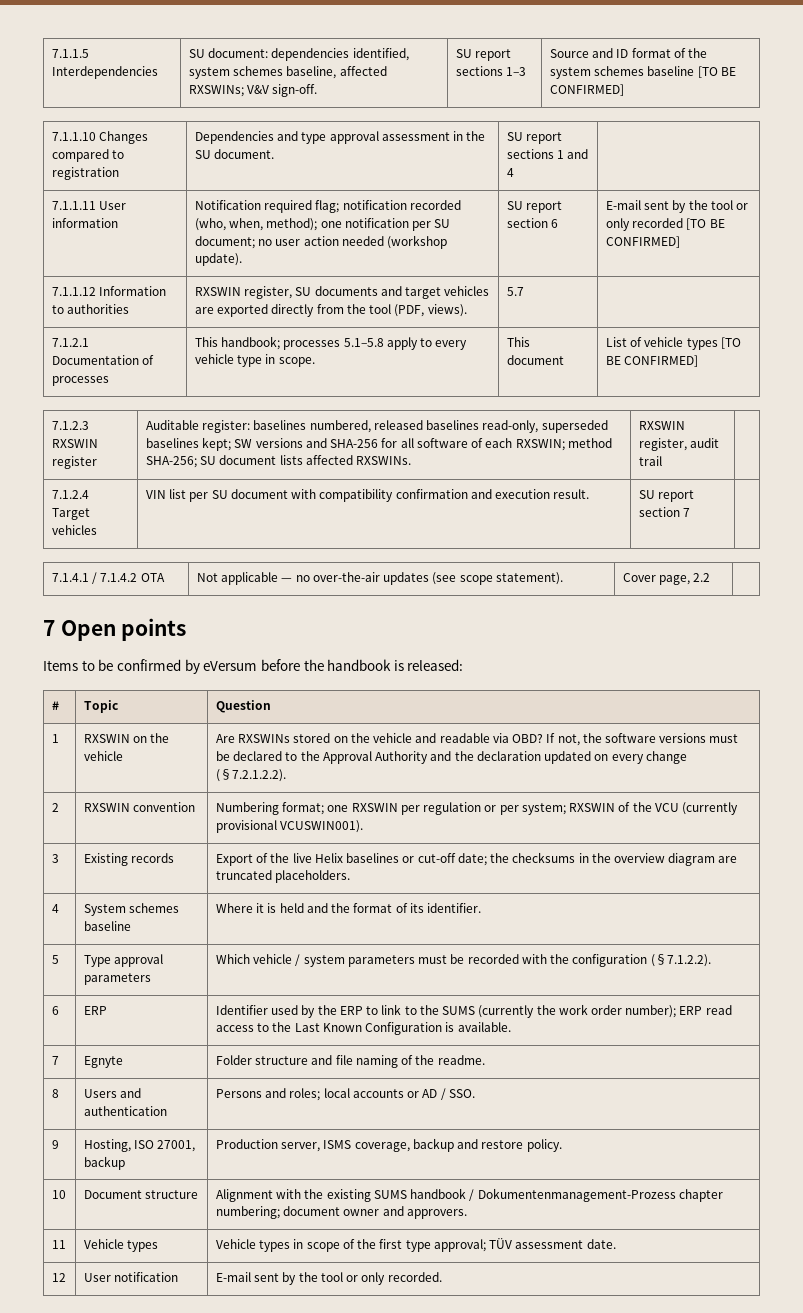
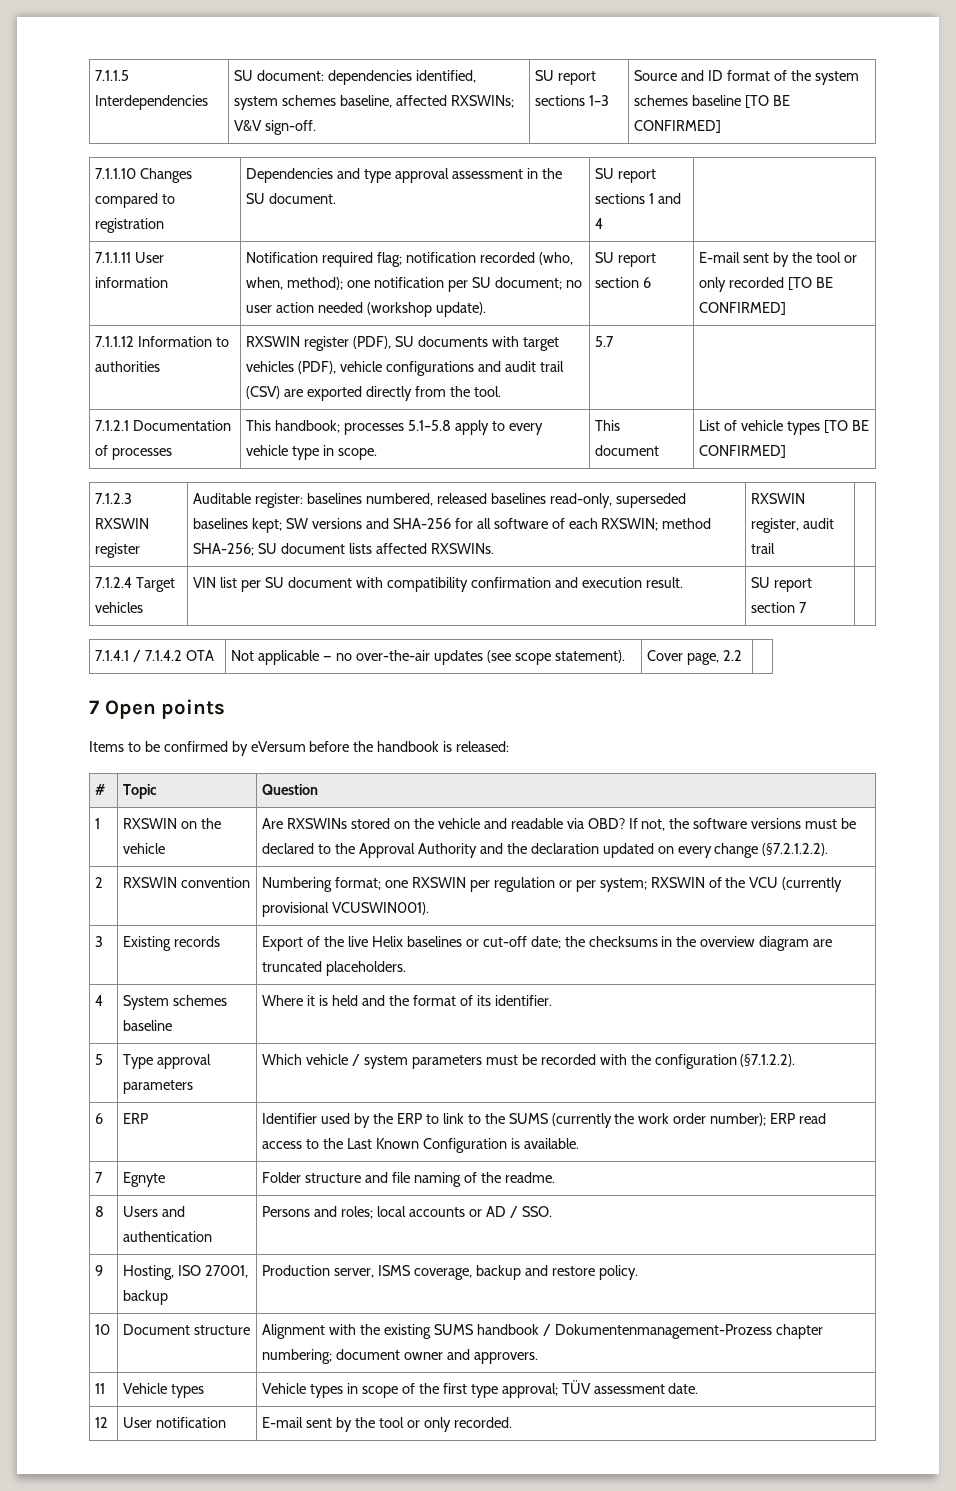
[244,286,293,299] register, -> [304,336,392,351] register (PDF),
[380,286,402,296] and -> [491,336,519,347] with
(490, 291) none -> [298,361,564,376] [246,386,281,399] (PDF), vehicle configurations and audit trail (CSV)
[369,304,467,317] tool (PDF, views). -> [473,386,501,397] tool.

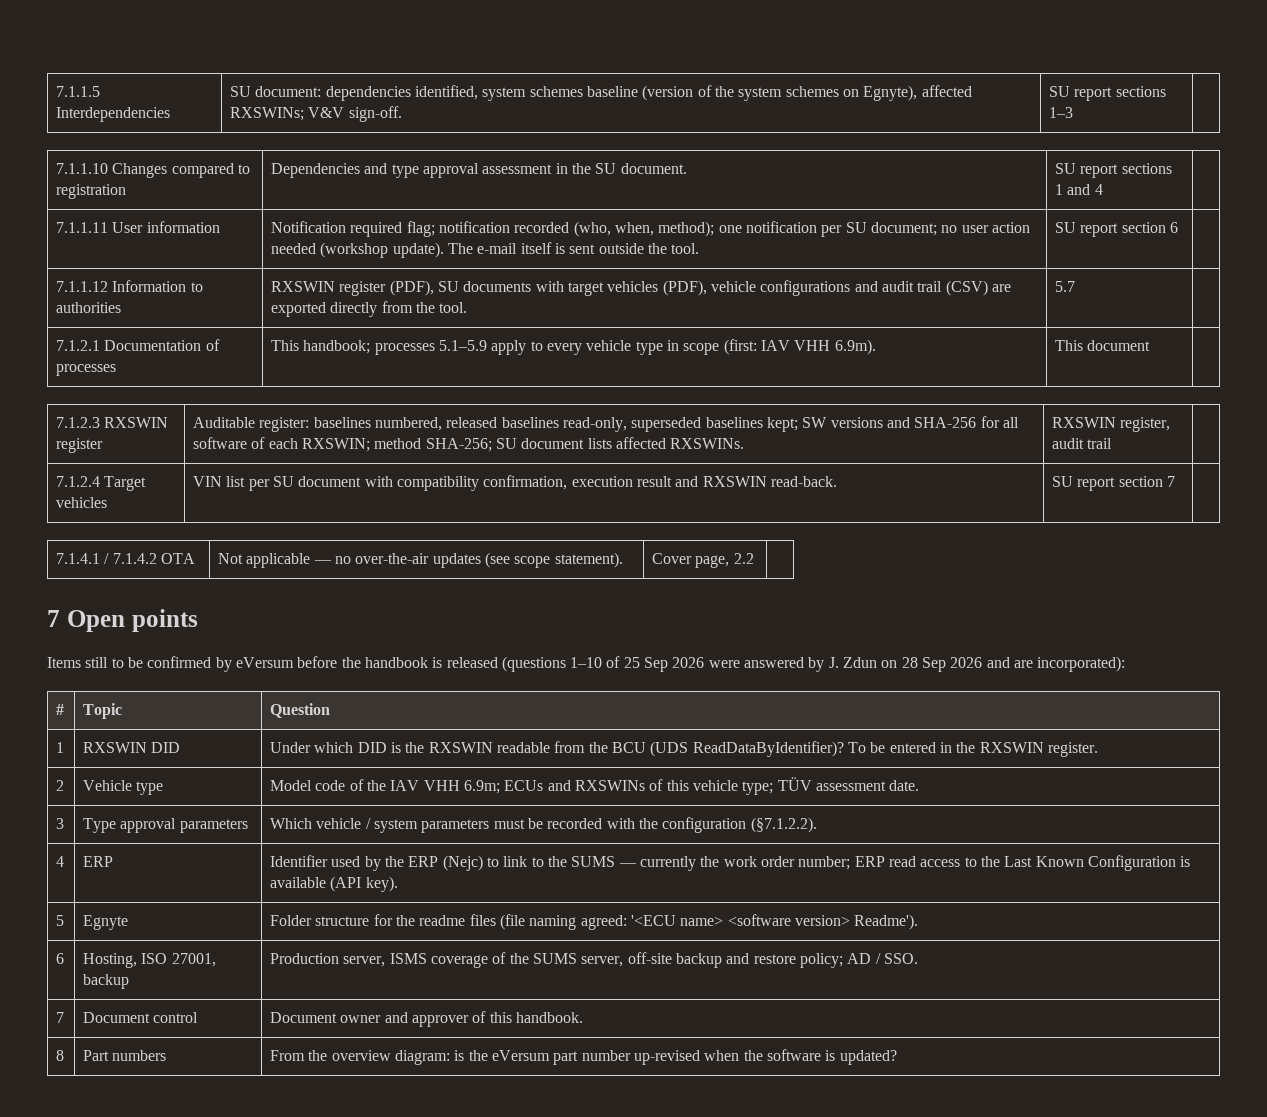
[340,95,393,108] baseline, -> [587,85,918,101] baseline (version of the system schemes on Egnyte),
[634,70,859,85] [634,95,791,108] [634,120,722,133] Source and ID format of the system schemes baseline [TO BE CONFIRMED] -> (1074, 112) none
[595,252,657,267] [595,277,652,288] [699,252,857,267] [699,277,834,292] [699,302,787,315] | SU report section 6 | E-mail sent by the tool or only recorded [TO BE CONFIRMED] -> [448,242,700,254] [1055,222,1179,237] The e-mail itself is sent outside the tool. | SU report section 6 |
[408,420,452,431] 5.1–5.8 -> [439,340,488,351] 5.1–5.9
[338,448,378,460] [595,420,621,431] [595,445,660,456] [699,420,869,435] [699,445,787,458] scope. | This document | List of vehicle types [TO BE CONFIRMED] -> [683,339,876,355] [1055,340,1151,351] scope (first: IAV VHH 6.9m). | This document |
[470,577,683,588] confirmation and execution result. -> [483,475,837,490] confirmation, execution result and RXSWIN read-back.
(124, 746) none -> [85,657,109,668] still
[456,741,510,752] released: -> [446,656,1126,672] released (questions 1–10 of 25 Sep 2026 were answered by J. Zdun on 28 Sep 2026 and are incorporated):
[181,818,222,829] [123,843,166,854] [262,818,857,831] [262,843,829,858] [95,877,104,888] [123,877,251,888] [262,877,843,892] [262,902,430,917] [95,936,104,947] [123,936,221,951] [262,936,833,951] [262,961,407,976] [95,995,104,1006] [123,995,228,1010] [123,1020,173,1031] [262,995,552,1006] [95,1054,104,1065] on the vehicle | Are RXSWINs stored on the vehicle and readable via OBD? If not, the software versions must be declared to the Approval Authority and the declaration updated on every change (§7.2.1.2.2). // 2 | RXSWIN convention | Numbering format; one RXSWIN per regulation or per system; RXSWIN of the VCU (currently provisional VCUSWIN001). // 3 | Existing records | Export of the live Helix baselines or cut-off date; the checksums in the overview diagram are truncated placeholders. // 4 | System schemes baseline | Where it is held and the format of its identifier. // 5 -> [151,742,181,753] [270,741,1098,757] [56,780,65,791] [83,780,164,795] [270,777,920,795] [56,818,65,829] DID | Under which DID is the RXSWIN readable from the BCU (UDS ReadDataByIdentifier)? To be entered in the RXSWIN register. // 2 | Vehicle type | Model code of the IAV VHH 6.9m; ECUs and RXSWINs of this vehicle type; TÜV assessment date. // 3
[95,1113,104,1124] 6 -> [56,856,65,867] 4
(423, 1118) none -> [442,855,483,871] (Nejc)
[551,1113,612,1128] (currently -> [618,856,696,871] — currently
[710,1113,767,1126] number); -> [798,856,851,870] number;
[523,1138,579,1149] [95,1172,104,1183] available. // 7 -> [270,876,398,892] [56,915,65,926] available (API key). // 5
[365,1172,555,1187] [95,1206,105,1217] [123,1206,186,1217] [123,1231,213,1242] [262,1206,552,1219] [95,1265,104,1276] and file naming of the readme. // 8 | Users and authentication | Persons and roles; local accounts or AD / SSO. // 9 -> [373,914,919,930] [56,953,65,964] for the readme files (file naming agreed: '<ECU name> <software version> Readme'). // 6
[414,1265,638,1280] [95,1324,111,1335] [123,1324,251,1335] [262,1324,823,1339] [262,1349,539,1364] [95,1383,106,1394] [123,1383,205,1398] [262,1380,699,1398] [95,1417,109,1428] [123,1417,227,1428] [262,1417,512,1432] coverage, backup and restore policy. // 10 | Document structure | Alignment with the existing SUMS handbook / Dokumentenmanagement-Prozess chapter numbering; document owner and approvers. // 11 | Vehicle types | Vehicle types in scope of the first type approval; TÜV assessment date. // 12 | User notification | E-mail sent by the tool or only recorded. -> [431,952,918,968] [56,1012,65,1023] [83,1012,199,1023] [270,1011,584,1027] [56,1050,65,1061] [83,1050,167,1061] [270,1049,897,1065] coverage of the SUMS server, off-site backup and restore policy; AD / SSO. // 7 | Document control | Document owner and approver of this handbook. // 8 | Part numbers | From the overview diagram: is the eVersum part number up-revised when the software is updated?

